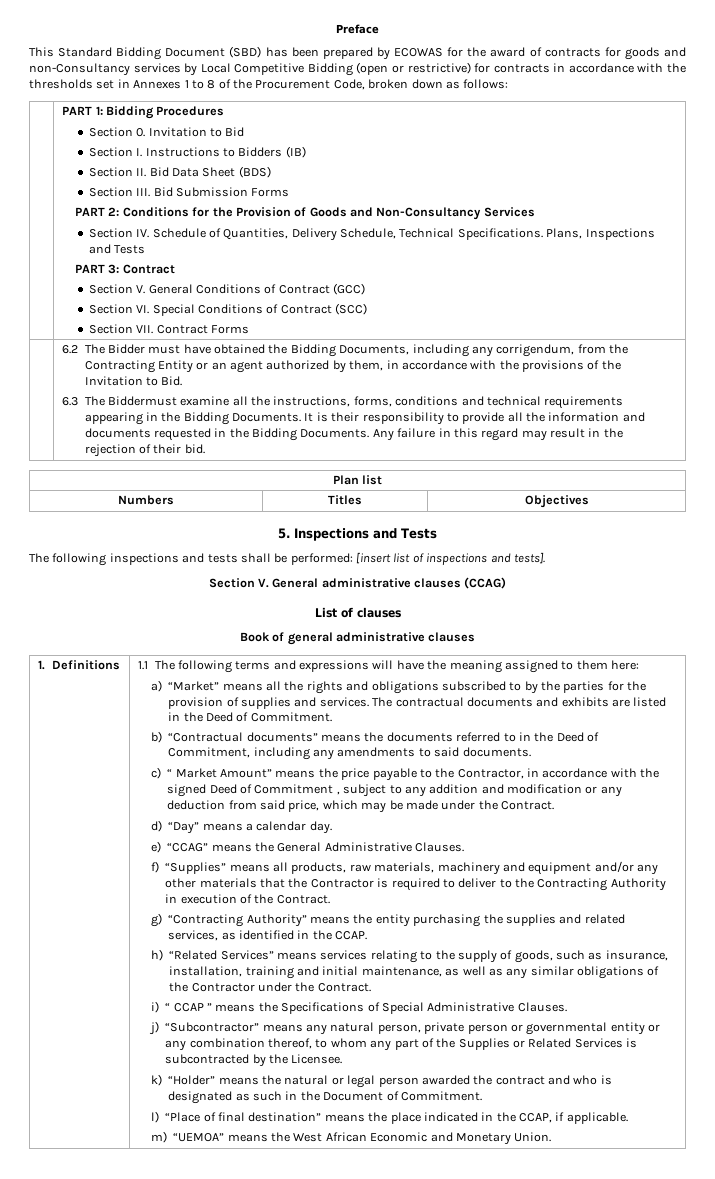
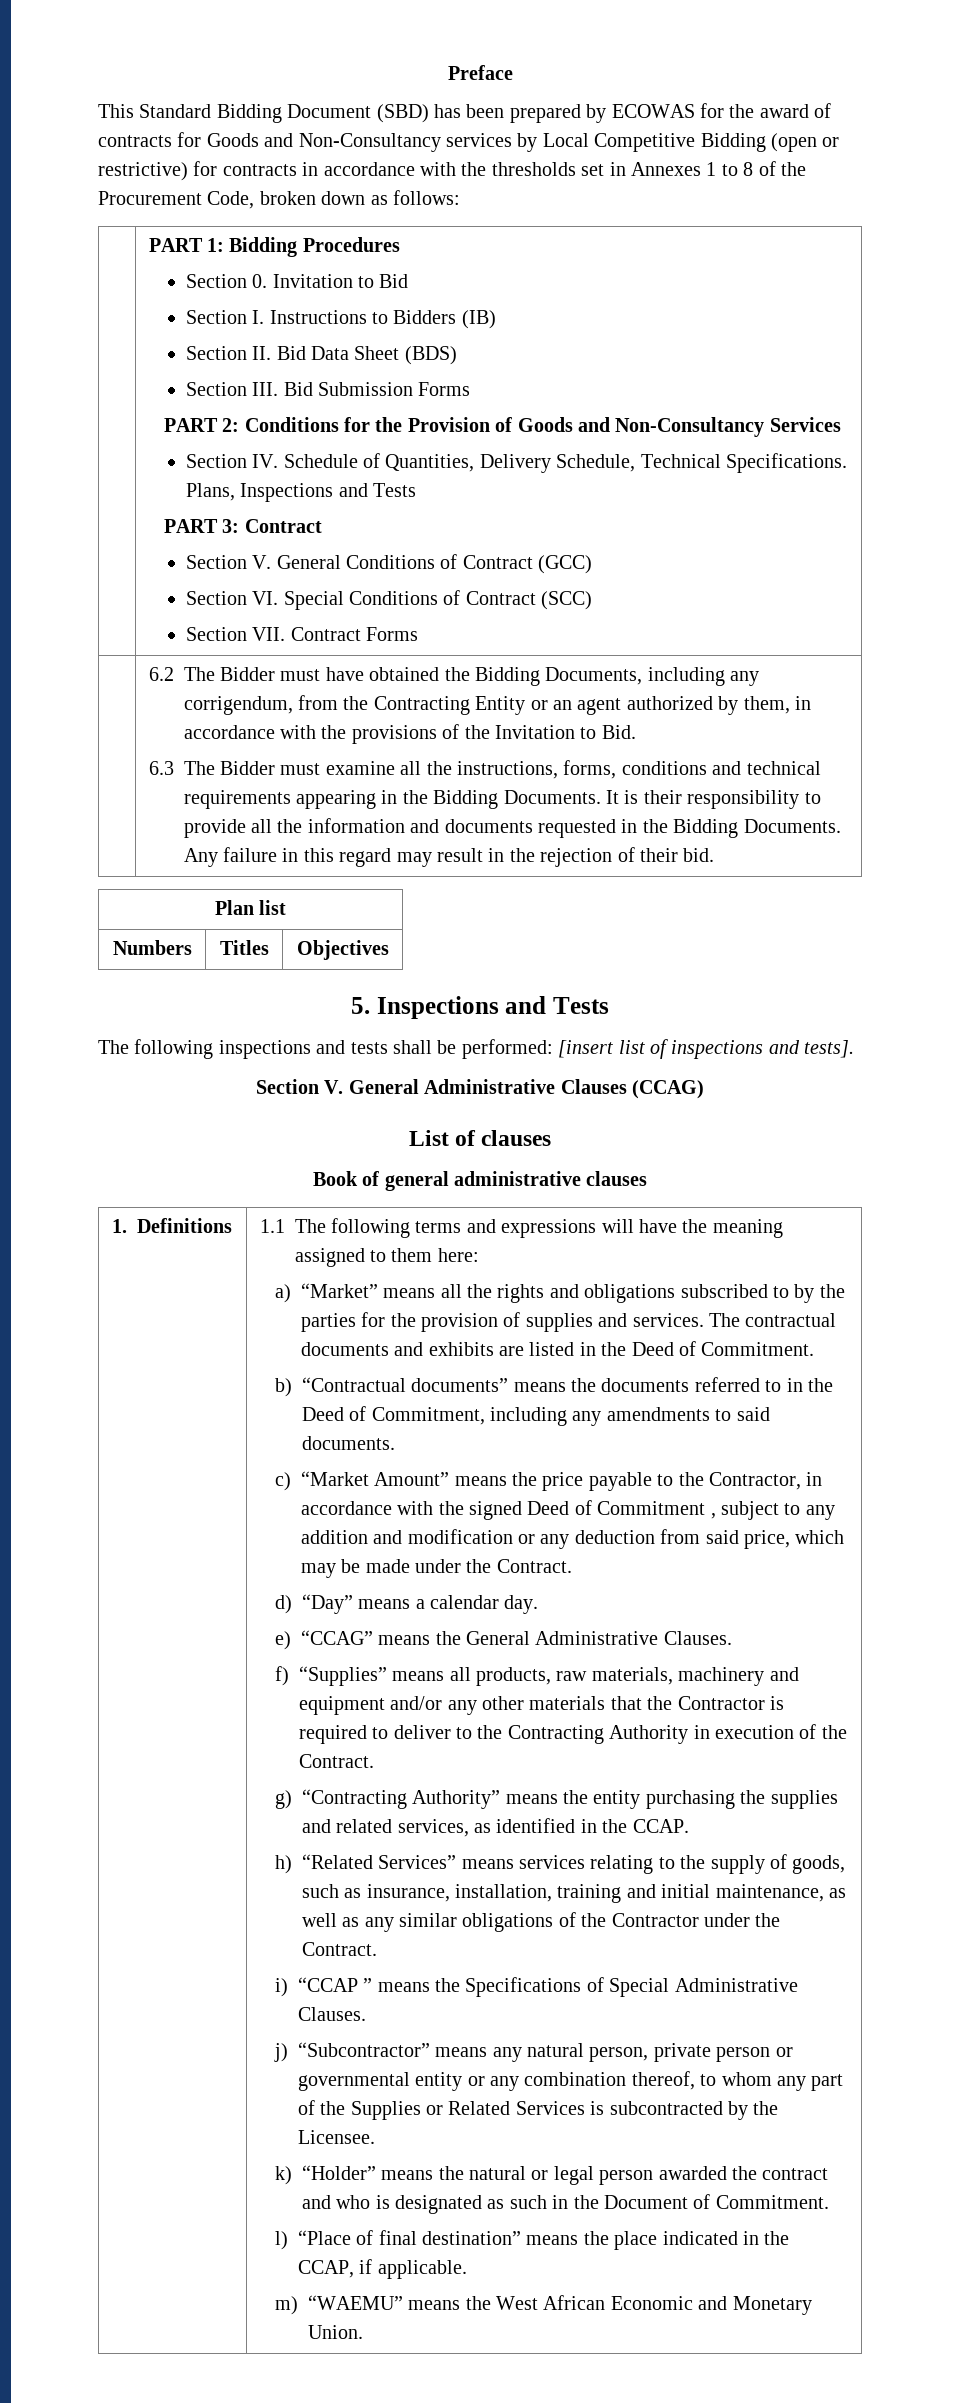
[624,47,687,60] [29,63,130,76] goods and non-Consultancy -> [206,133,441,152] Goods and Non-Consultancy
[107,396,177,406] Biddermust -> [219,761,321,775] Bidder must
[321,578,462,588] administrative clauses -> [424,1079,627,1094] Administrative Clauses
[167,768,217,778] “ Market -> [300,1471,369,1486] “Market
[165,1003,204,1012] “ CCAP -> [297,1977,358,1992] “CCAP
[173,1133,225,1142] “UEMOA” -> [307,2295,403,2310] “WAEMU”

